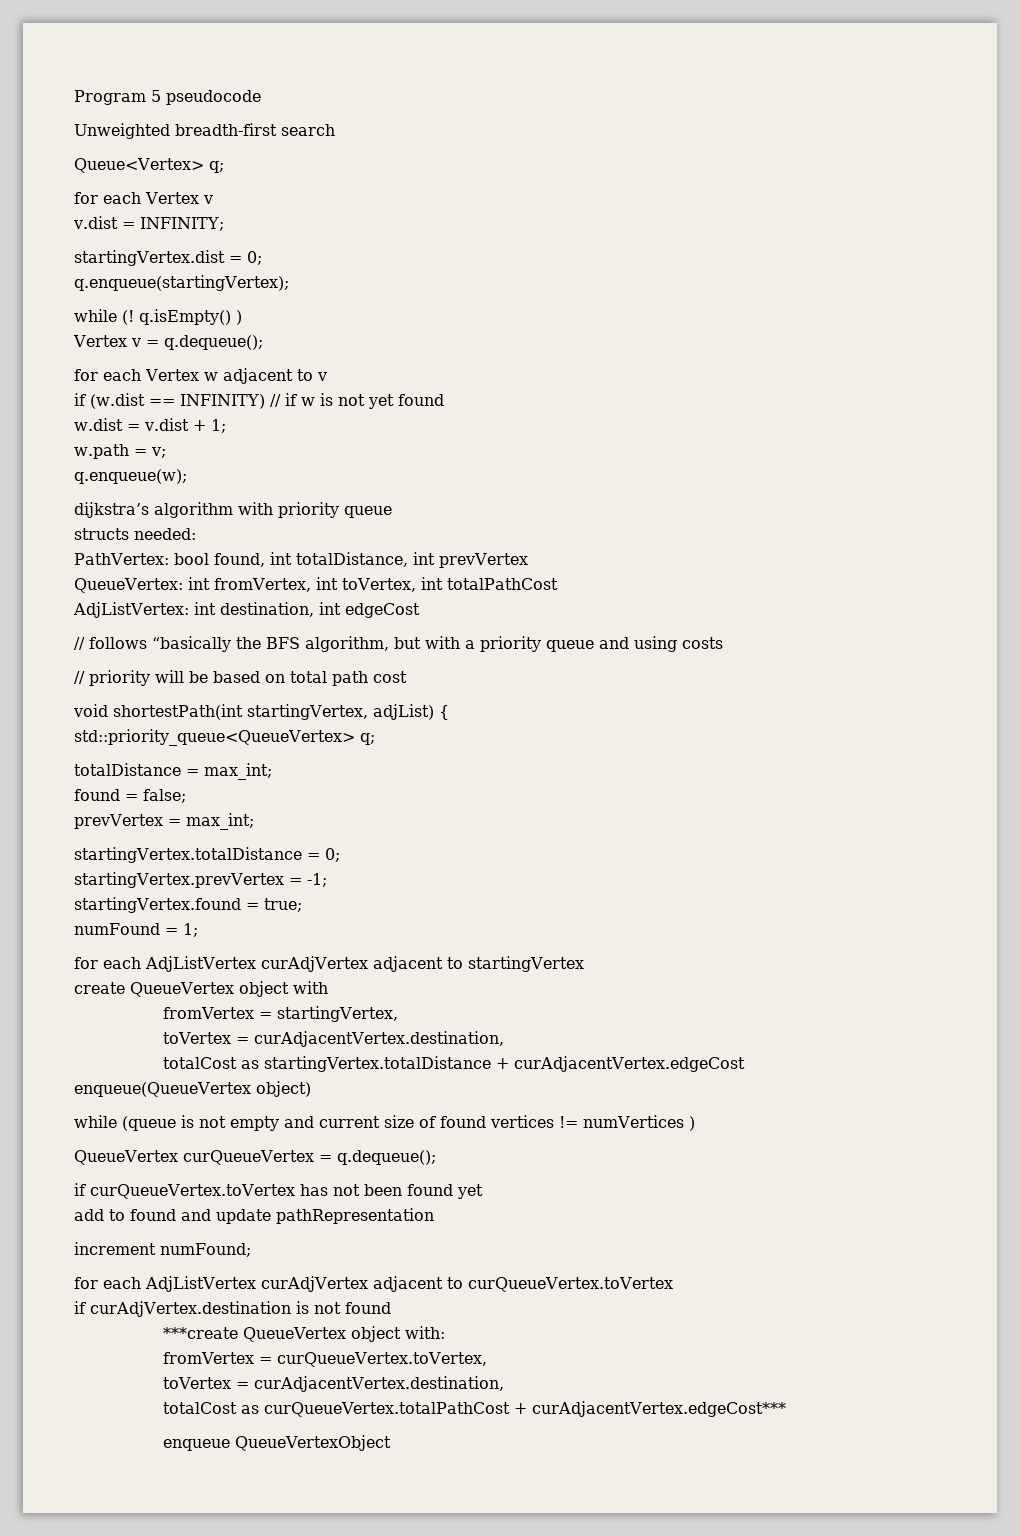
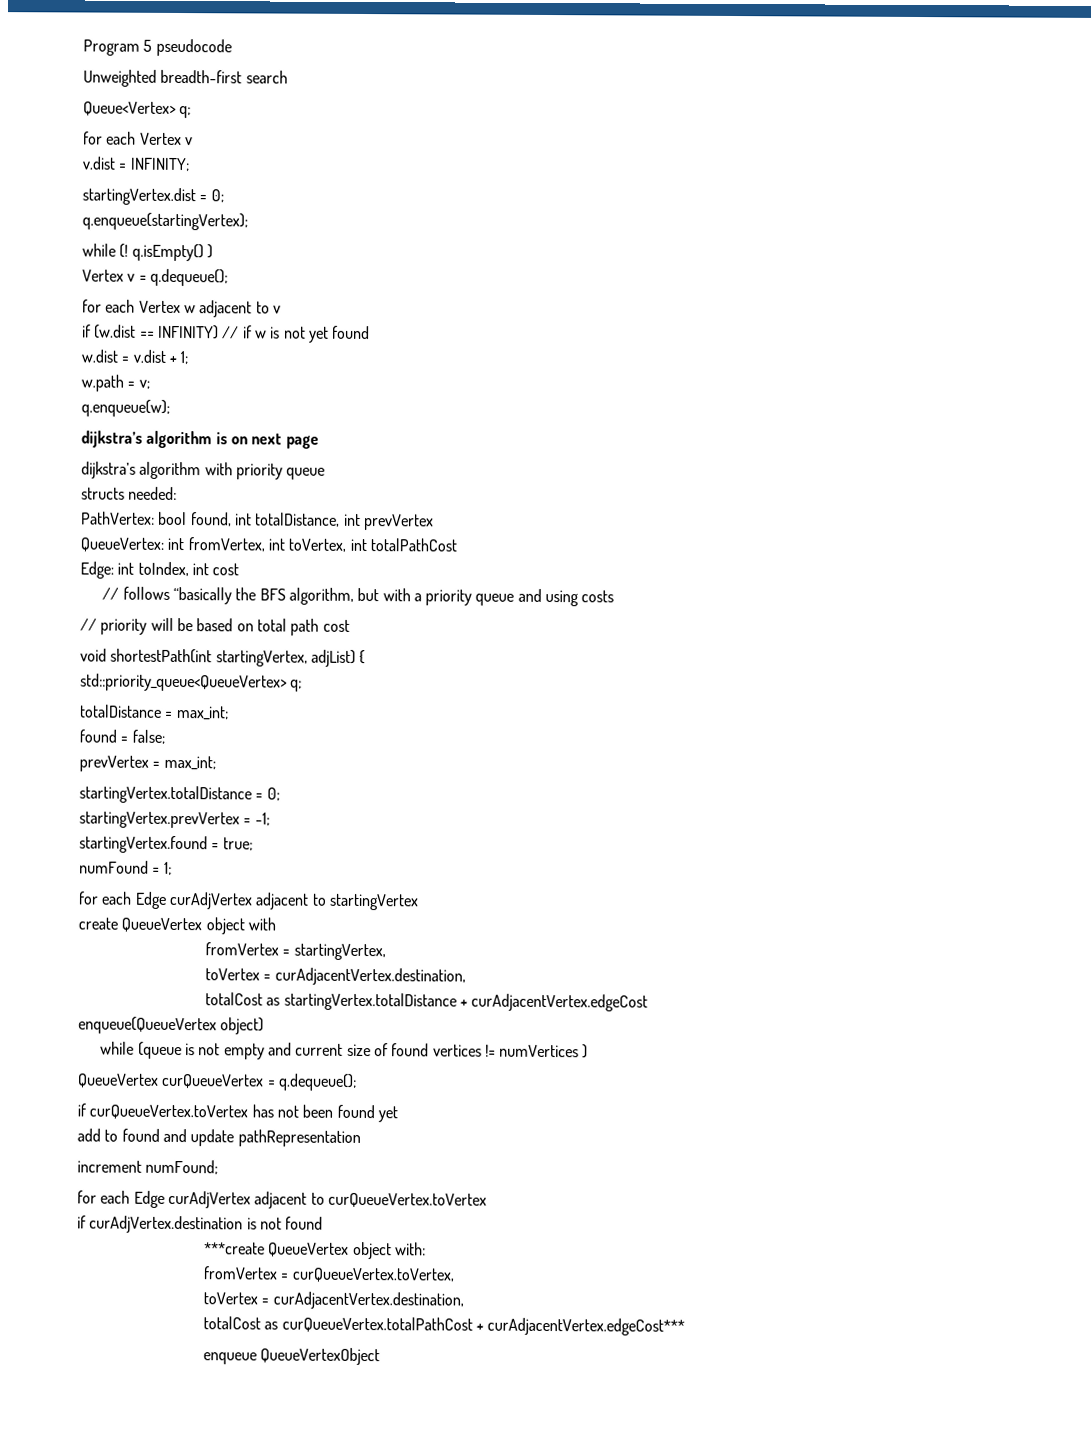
(187, 476) none -> [81,430,319,449] // dijkstra’s algorithm is on next page
[73,602,420,618] AdjListVertex: int destination, int edgeCost -> [80,561,240,579] Edge: int toIndex, int cost
[145,956,256,972] AdjListVertex -> [134,891,167,909] Edge
[145,1276,256,1292] AdjListVertex -> [133,1190,165,1208] Edge

